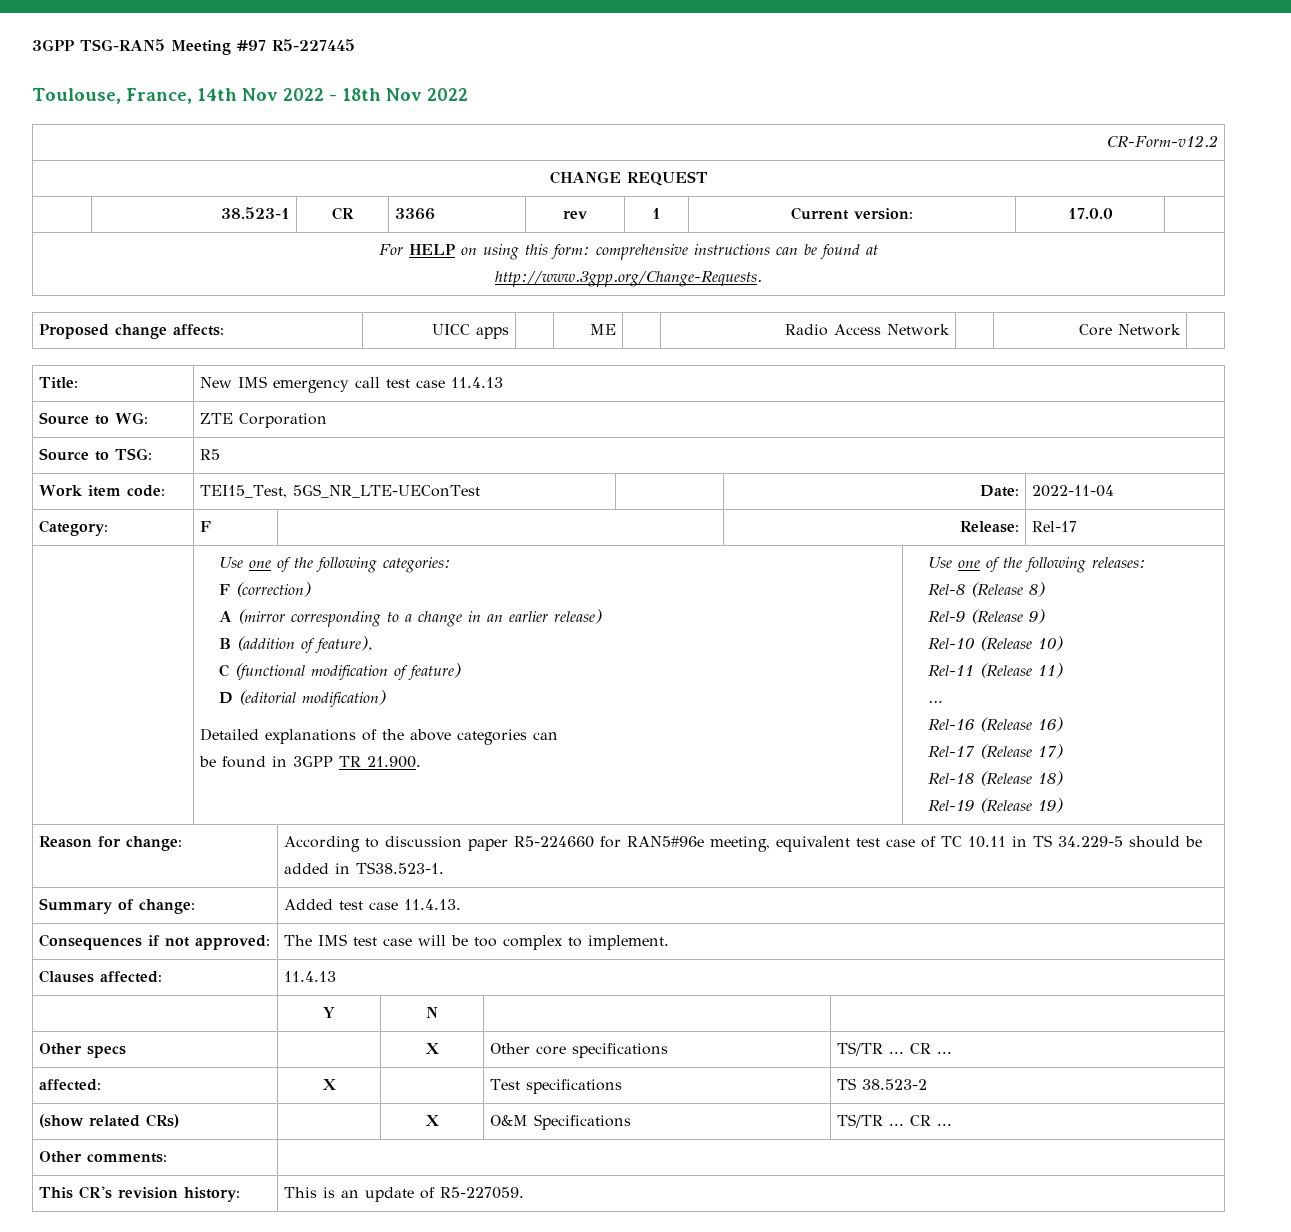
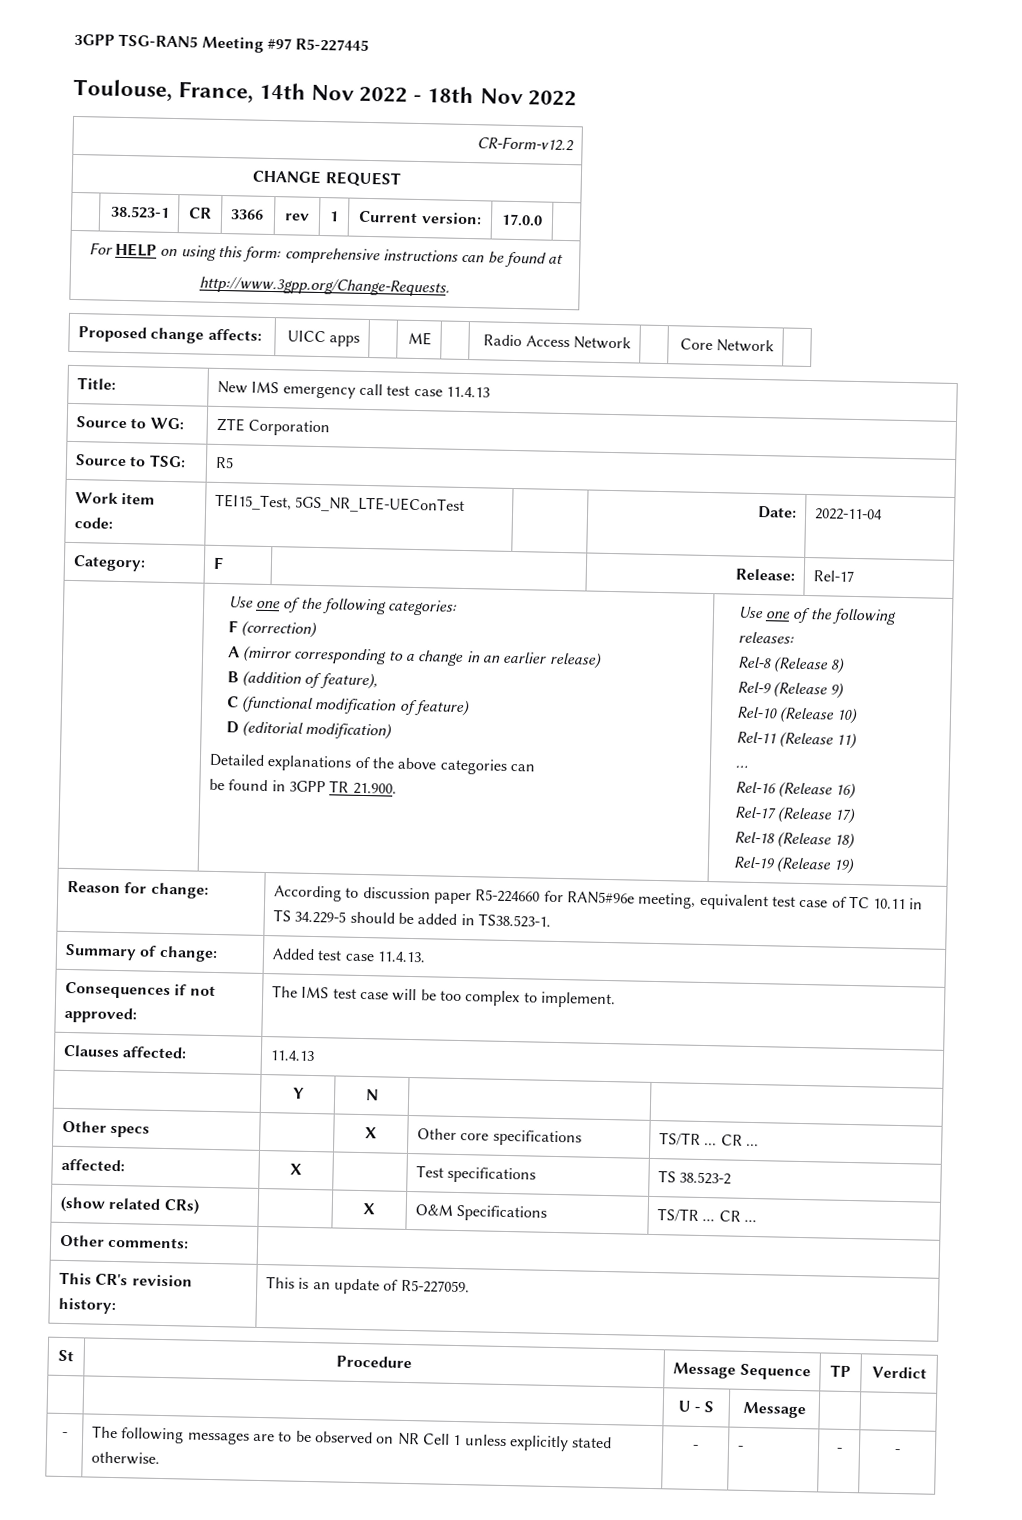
(525, 1193) none -> [58,1349,74,1362] [336,1355,412,1369] [673,1362,811,1381] [830,1364,851,1378] [871,1366,927,1379] [677,1400,715,1413] [742,1401,806,1419] [62,1431,68,1438] [92,1425,613,1452] [91,1451,161,1465] [692,1444,699,1450] [737,1445,745,1451] [835,1447,843,1453] [894,1448,901,1455] // St | Procedure | Message Sequence | TP | Verdict // | | U - S | Message | | // - | The following messages are to be observed on NR Cell 1 unless explicitly stated otherwise. | - | - | - | -

